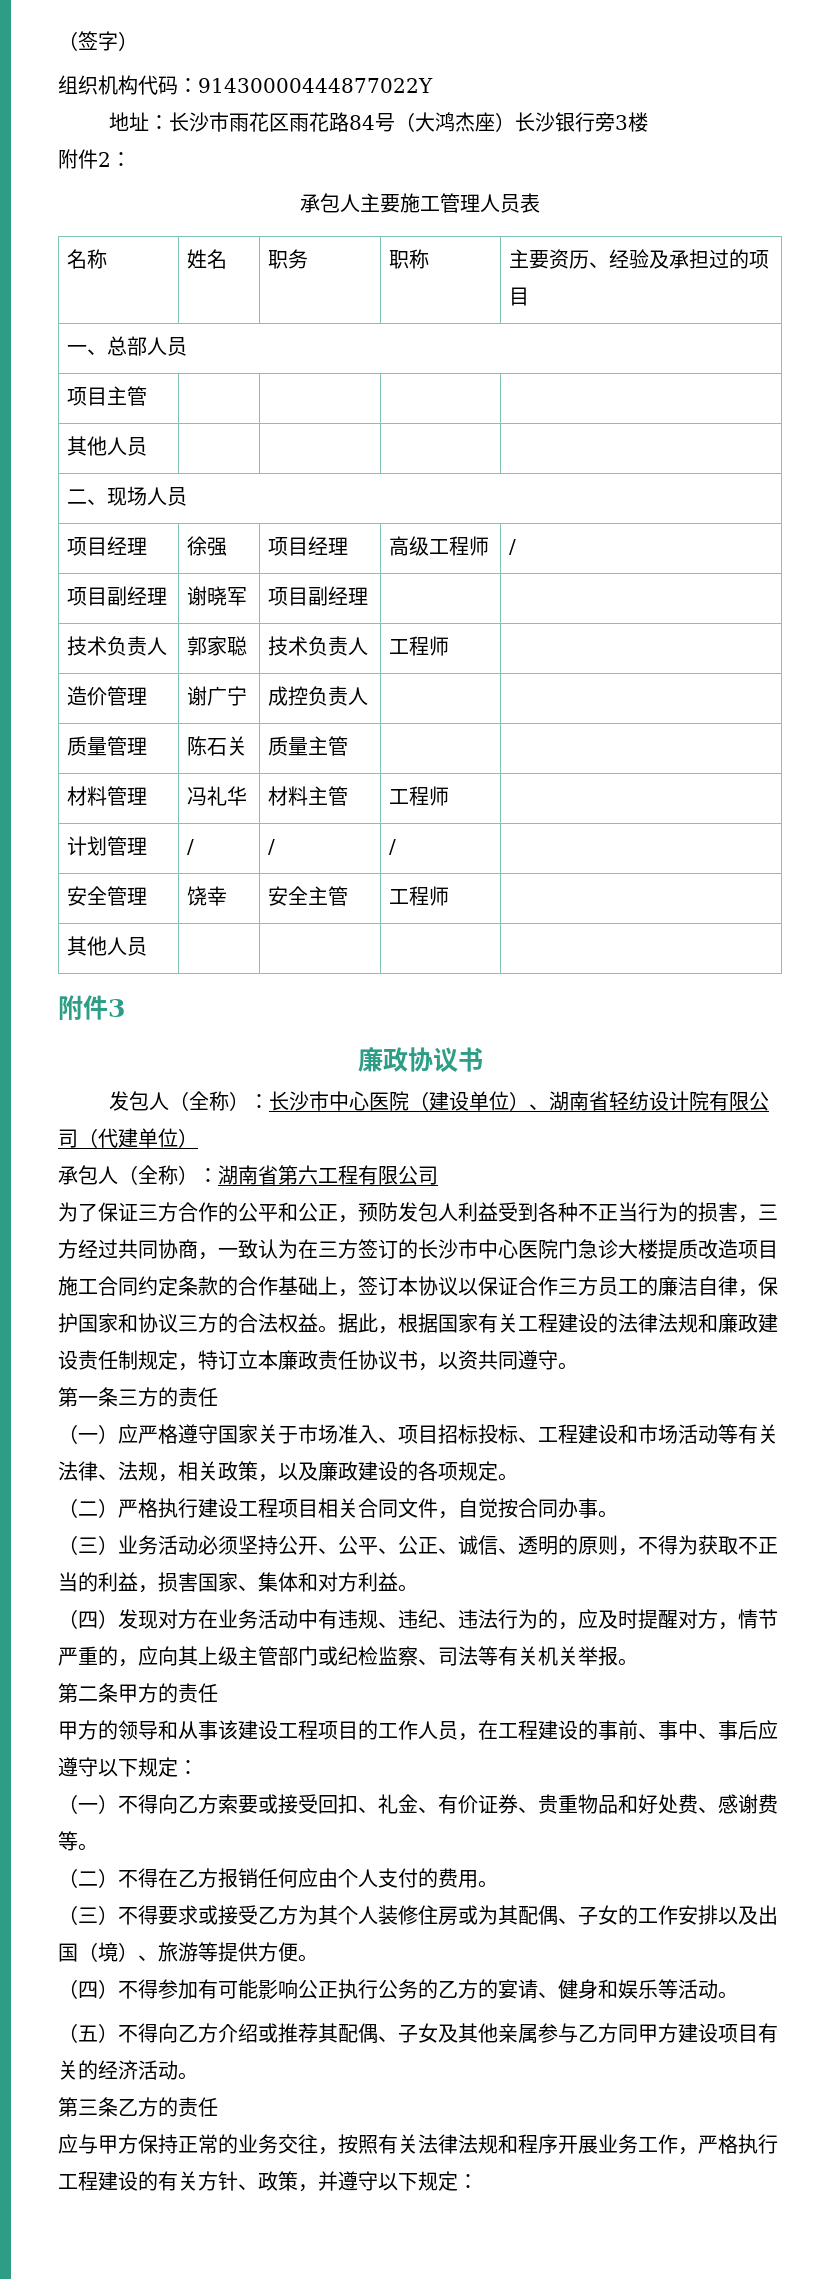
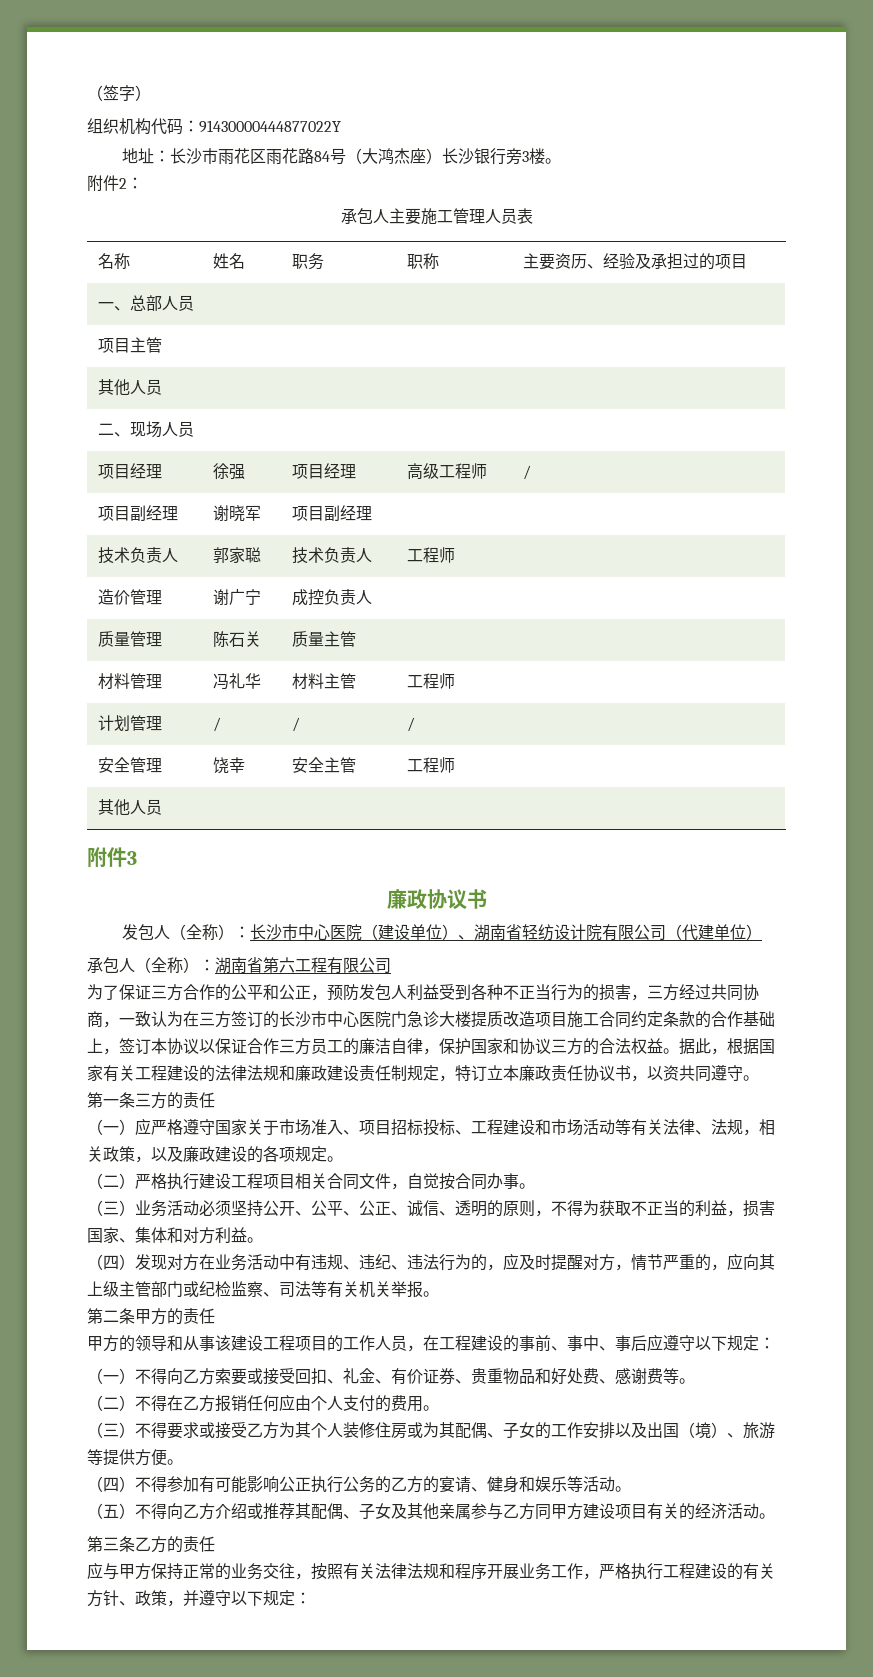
(648, 122) none -> [544,158,561,164] 。

